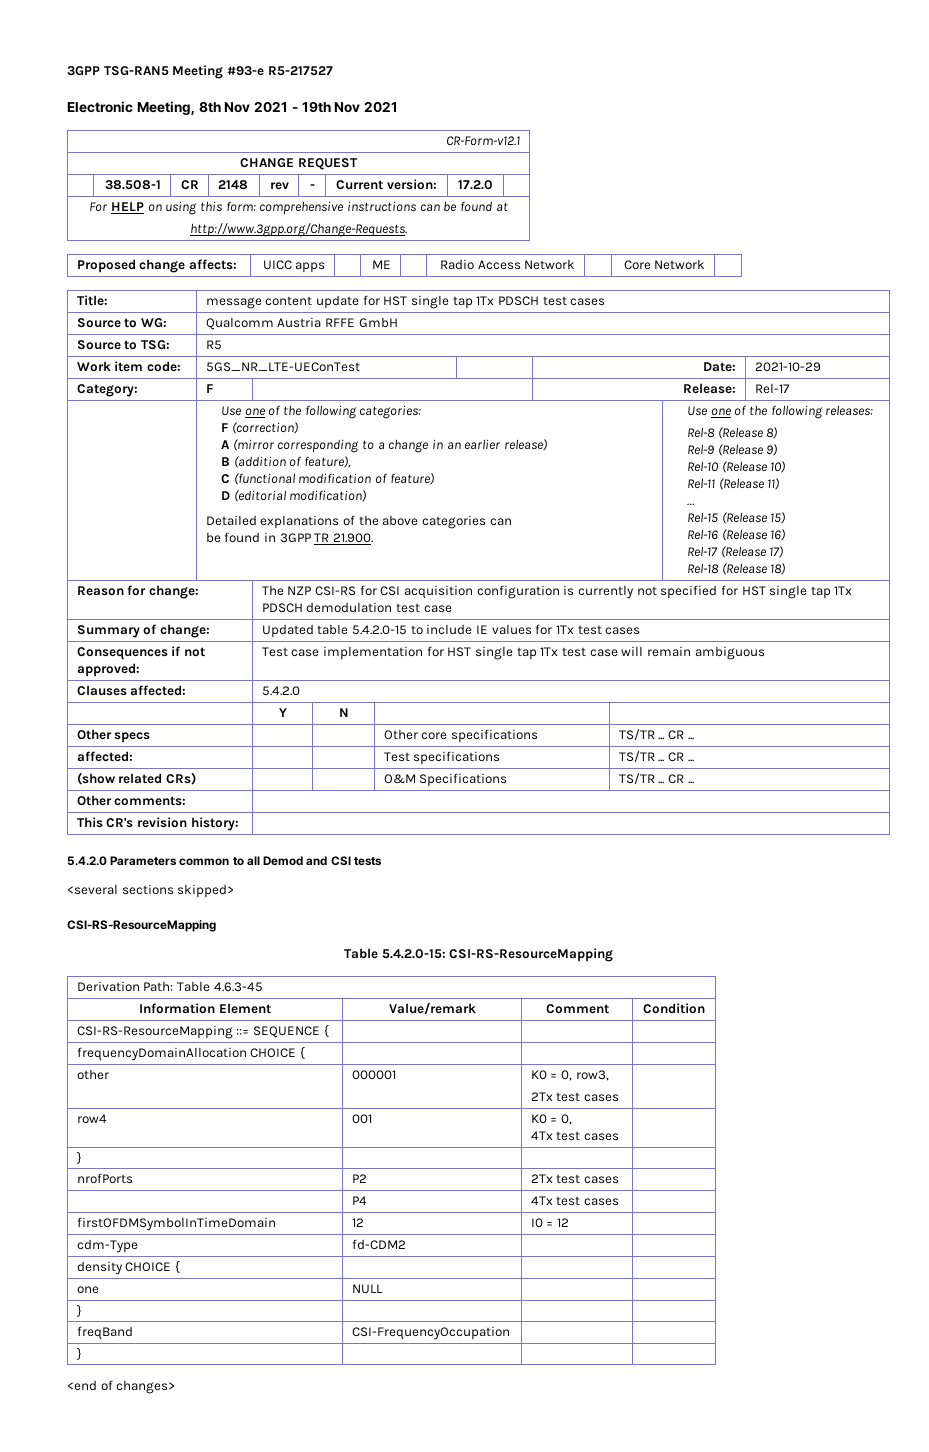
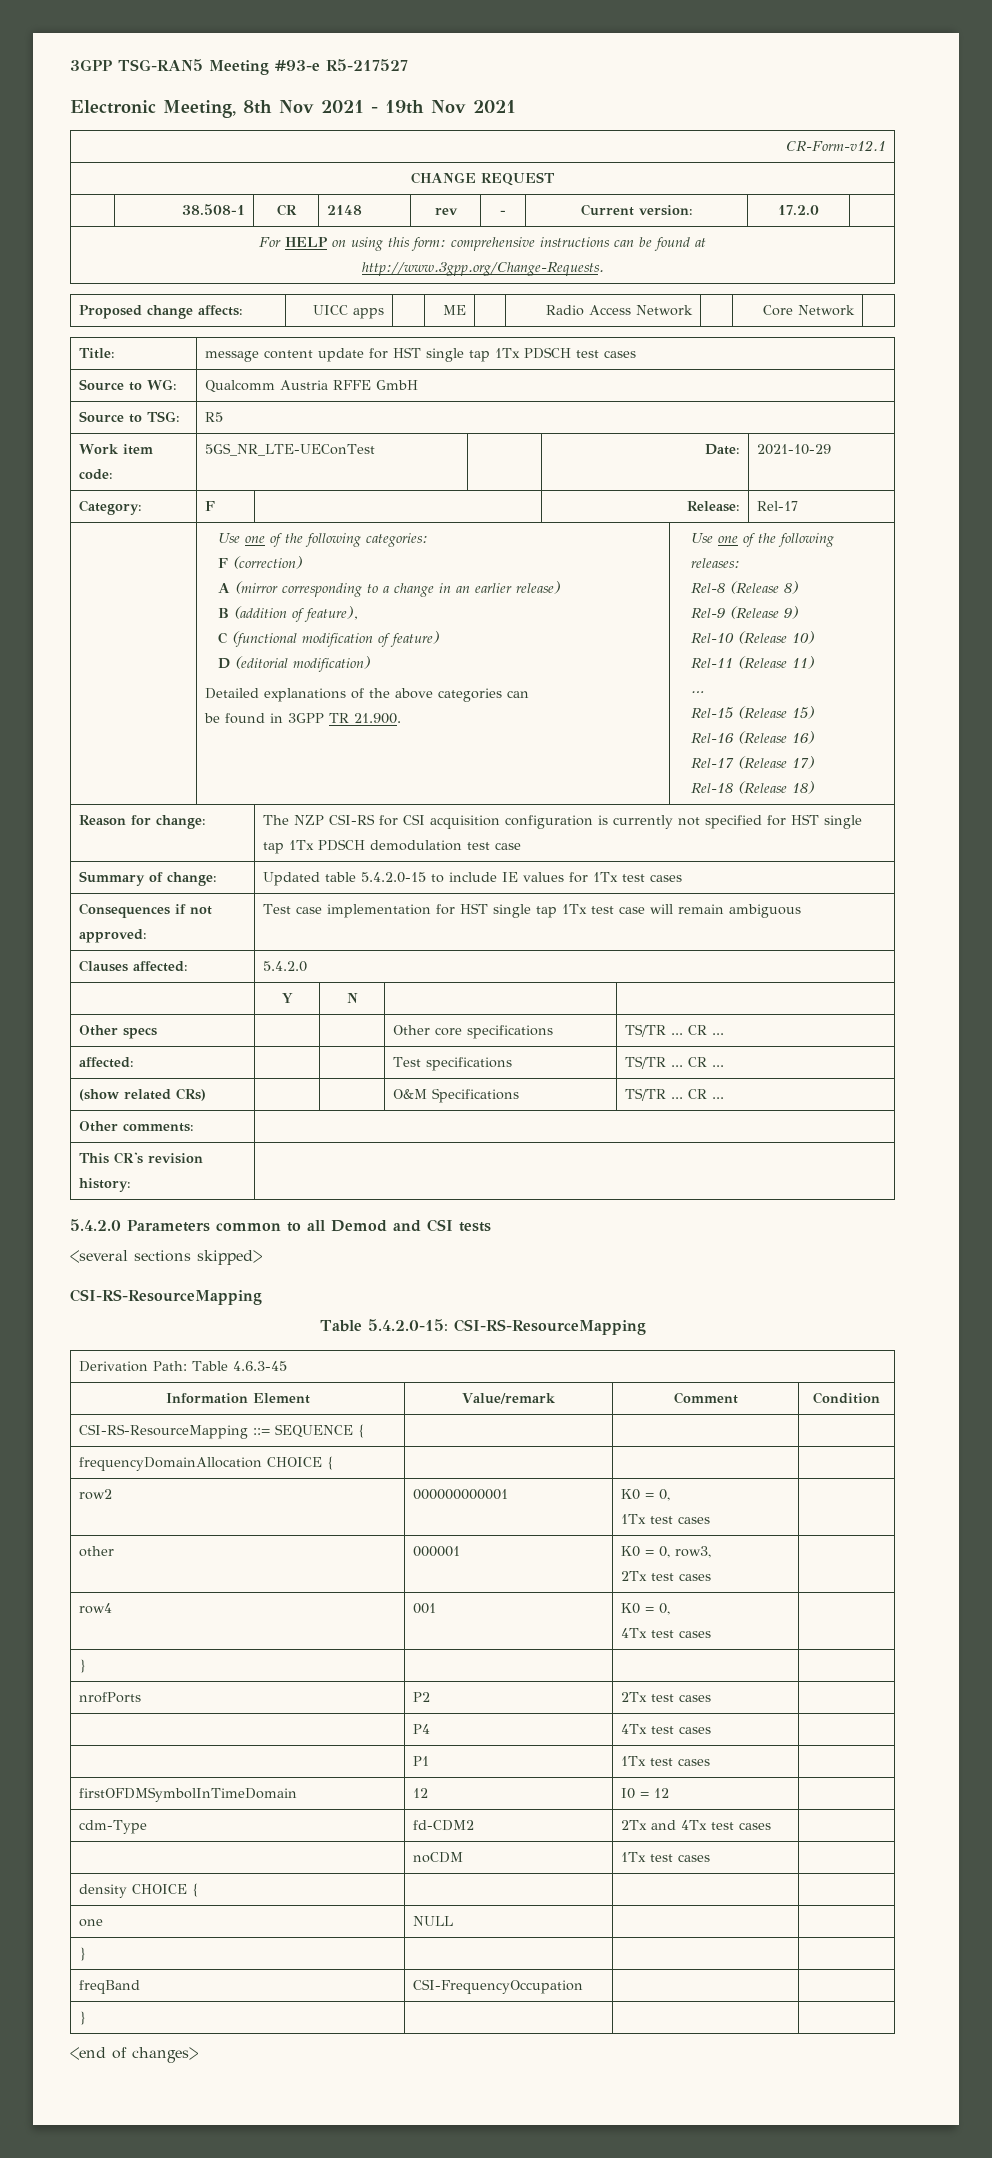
(306, 1052) none -> [79,1489,113,1500] [413,1489,509,1500] [621,1489,671,1501] [621,1514,711,1524] // row2 | 000000000001 | K0 = 0, // 1Tx test cases |
(620, 1202) none -> [413,1756,430,1766] [621,1756,711,1766] // | P1 | 1Tx test cases |
(406, 1244) none -> [621,1820,772,1830] [413,1852,464,1863] [621,1852,711,1862] 2Tx and 4Tx test cases | // | noCDM | 1Tx test cases

